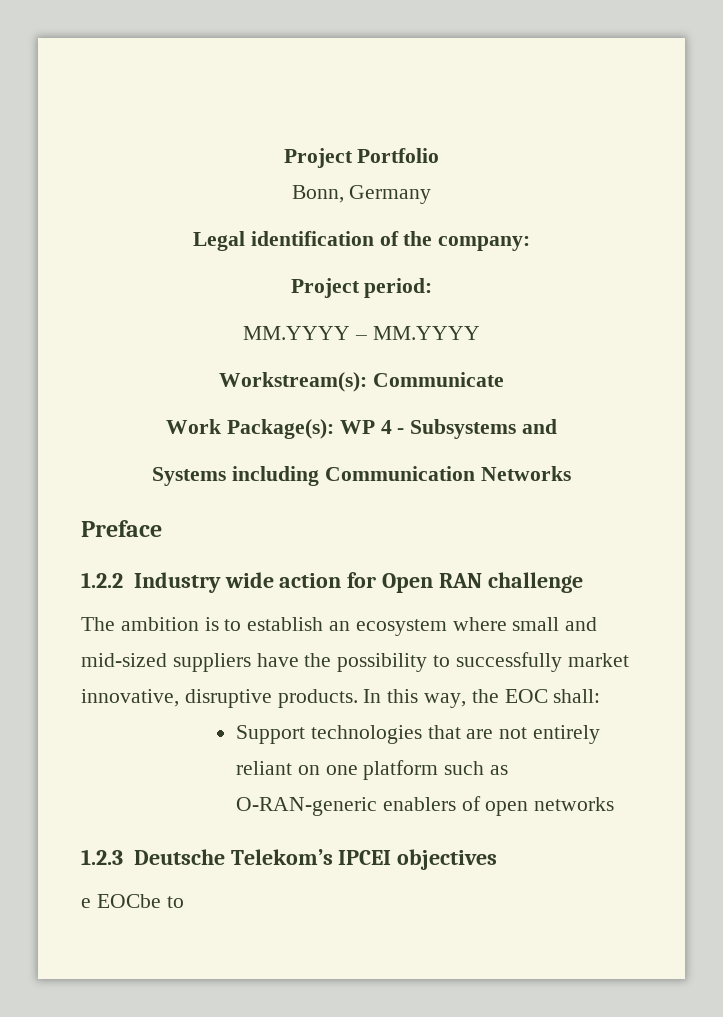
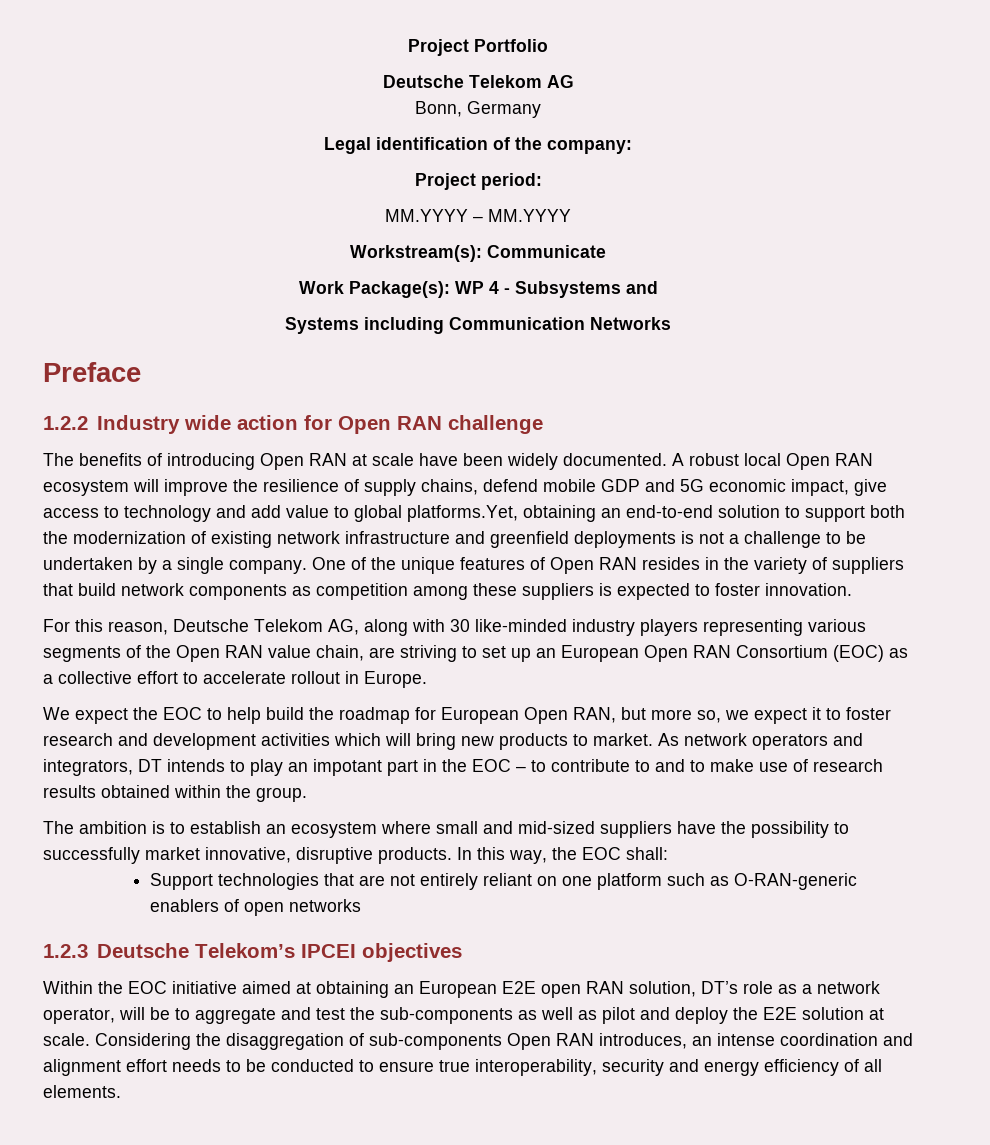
(440, 155) none -> [382,75,574,88] // Deutsche Telekom AG
(583, 582) none -> [43,453,873,470] [43,479,887,496] [43,505,905,522] [43,531,866,548] [43,557,904,574] [43,583,852,600] [43,619,866,636] [43,645,908,662] [43,671,427,688] [43,707,891,724] [43,733,863,750] [43,759,883,776] [43,785,307,802] // The benefits of introducing Open RAN at scale have been widely documented. A robust local Open RAN ecosystem will improve the resilience of supply chains, defend mobile GDP and 5G economic impact, give access to technology and add value to global platforms.Yet, obtaining an end-to-end solution to support both the modernization of existing network infrastructure and greenfield deployments is not a challenge to be undertaken by a single company. One of the unique features of Open RAN resides in the variety of suppliers that build network components as competition among these suppliers is expected to foster innovation. // For this reason, Deutsche Telekom AG, along with 30 like-minded industry players representing various segments of the Open RAN value chain, are striving to set up an European Open RAN Consortium (EOC) as a collective effort to accelerate rollout in Europe. // We expect the EOC to help build the roadmap for European Open RAN, but more so, we expect it to foster research and development activities which will bring new products to market. As network operators and integrators, DT intends to play an impotant part in the EOC – to contribute to and to make use of research results obtained within the group.
[81,894,184,908] e EOCbe to -> [43,981,880,998] [43,1007,884,1024] [43,1033,913,1050] [43,1059,882,1076] [43,1085,121,1098] Within the EOC initiative aimed at obtaining an European E2E open RAN solution, DT’s role as a network operator, will be to aggregate and test the sub-components as well as pilot and deploy the E2E solution at scale. Considering the disaggregation of sub-components Open RAN introduces, an intense coordination and alignment effort needs to be conducted to ensure true interoperability, security and energy efficiency of all elements.

